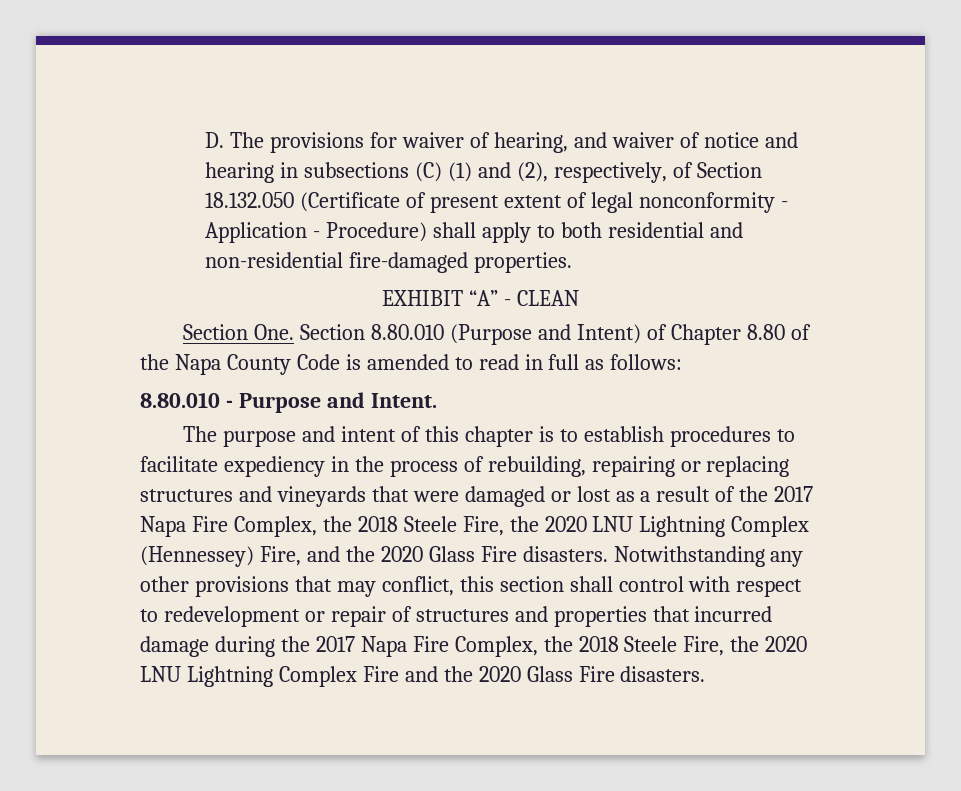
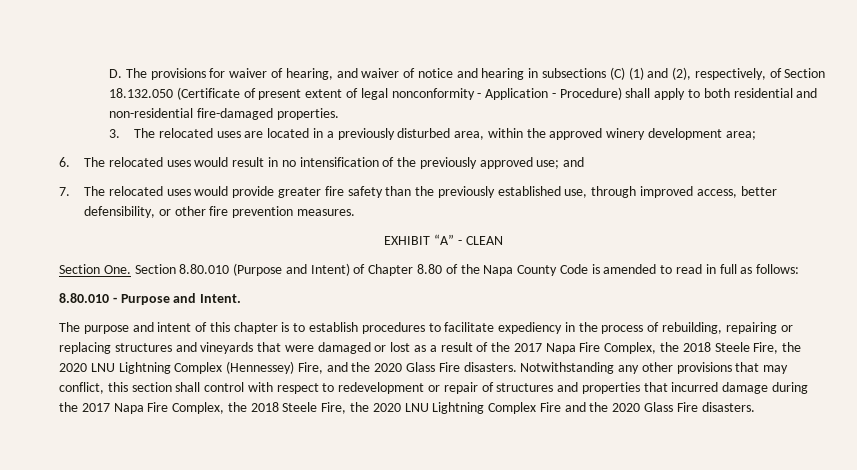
(573, 262) none -> [109,128,756,140] [59,157,585,169] [59,186,777,198] [84,206,355,218] // 3. The relocated uses are located in a previously disturbed area, within the approved winery development area; // 6. The relocated uses would result in no intensification of the previously approved use; and // 7. The relocated uses would provide greater fire safety than the previously established use, through improved access, better defensibility, or other fire prevention measures.

